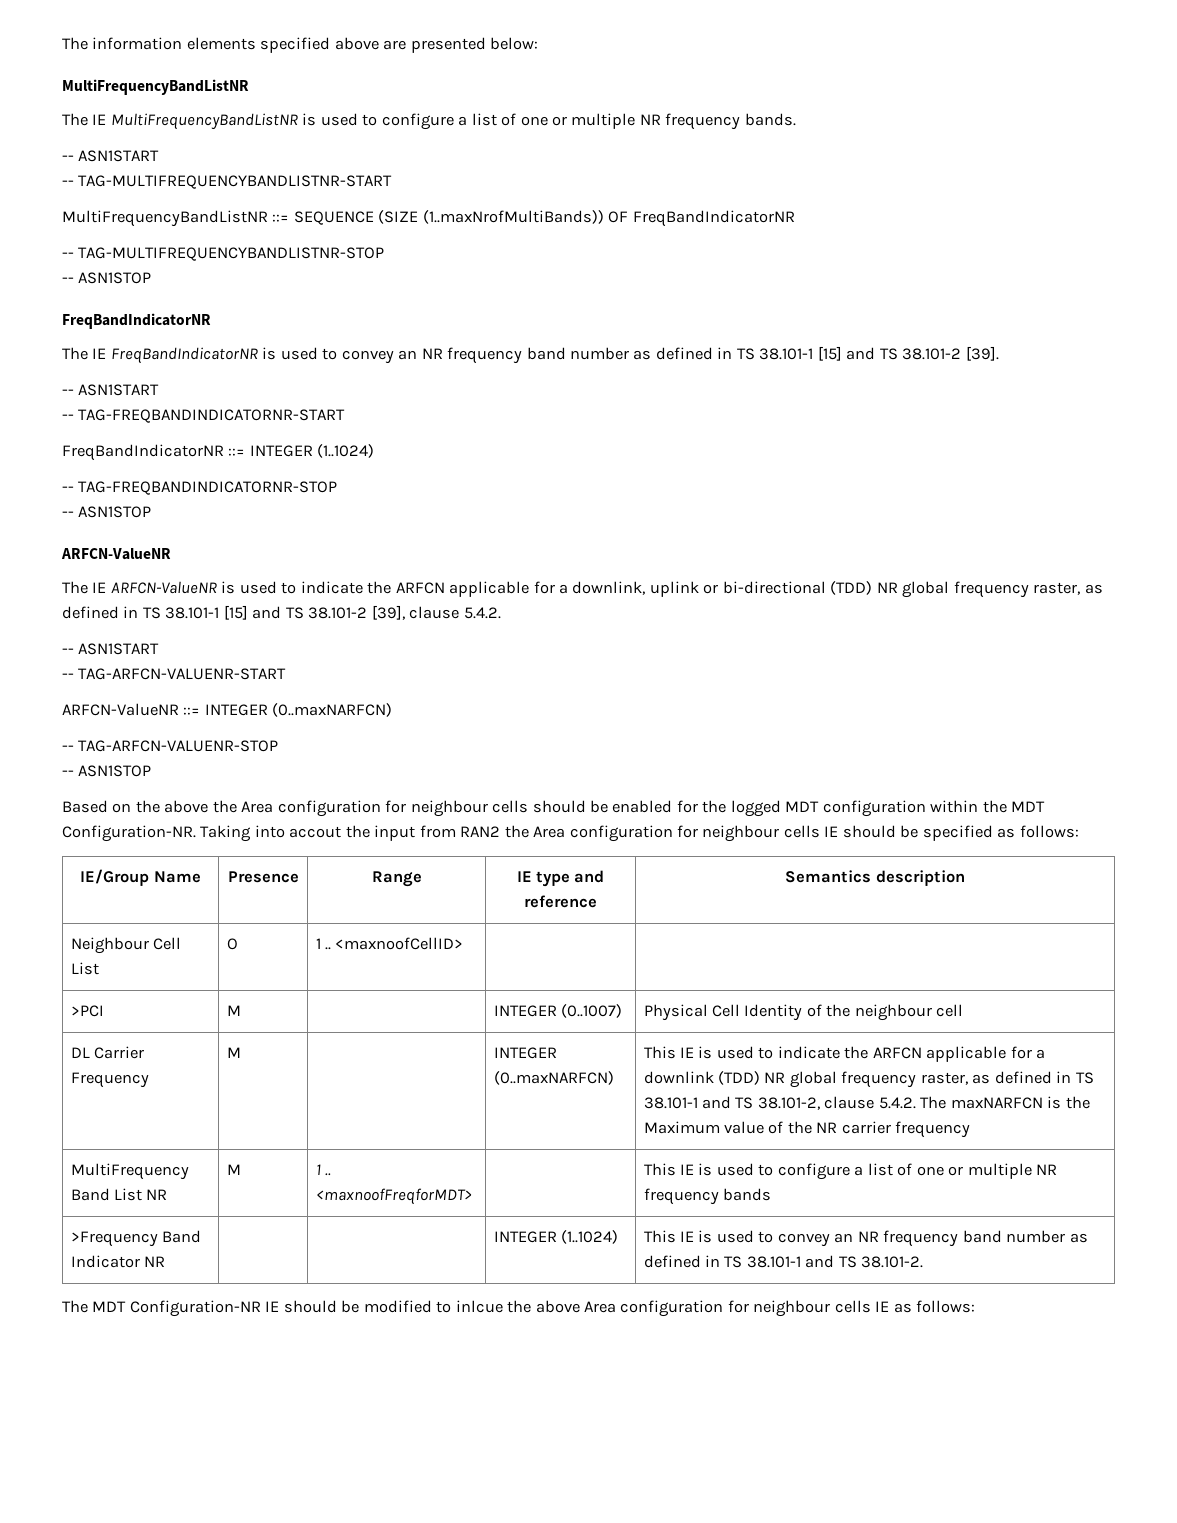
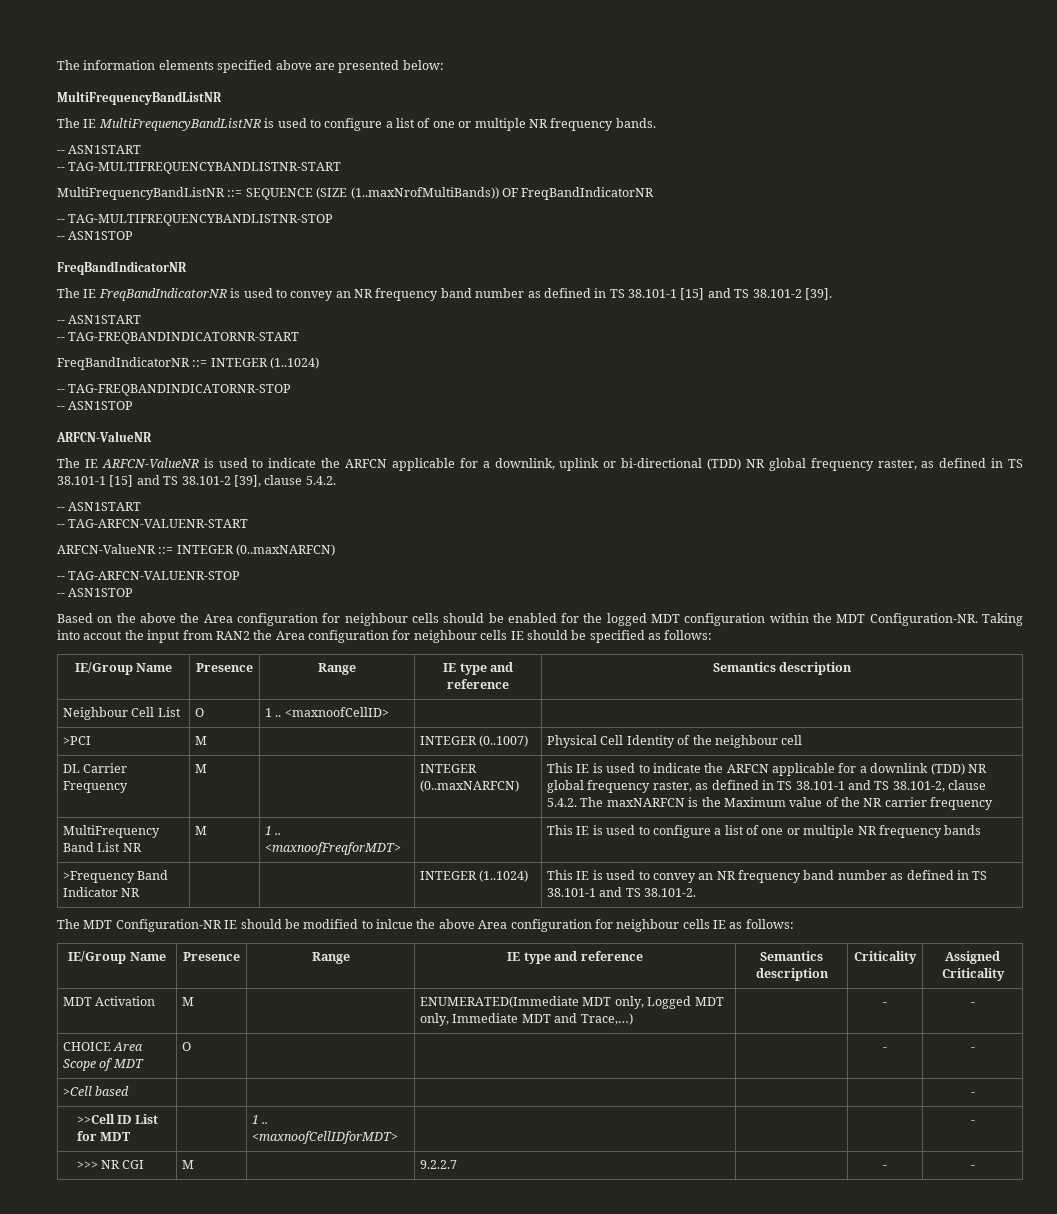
(976, 1306) none -> [68,951,166,964] [183,952,240,961] [311,952,350,964] [507,951,643,964] [760,951,823,961] [755,968,829,981] [854,951,917,964] [945,951,1000,964] [941,968,1005,981] [63,996,156,1006] [182,997,195,1006] [420,996,724,1009] [420,1013,633,1026] [883,1002,887,1006] [970,1002,975,1006] [63,1042,144,1051] [63,1058,144,1071] [182,1042,192,1051] [883,1047,887,1051] [970,1047,975,1051] [63,1086,130,1096] [970,1092,975,1096] [76,1114,159,1124] [76,1131,132,1141] [252,1115,269,1124] [252,1131,399,1144] [970,1120,975,1124] [76,1160,145,1169] [182,1160,195,1169] [420,1160,458,1169] [883,1165,887,1169] [970,1165,975,1169] // IE/Group Name | Presence | Range | IE type and reference | Semantics description | Criticality | Assigned Criticality // MDT Activation | M | | ENUMERATED(Immediate MDT only, Logged MDT only, Immediate MDT and Trace,…) | | - | - // CHOICE Area Scope of MDT | O | | | | - | - // >Cell based | | | | | | - // >>Cell ID List for MDT | | 1 .. <maxnoofCellIDforMDT> | | | | - // >>> NR CGI | M | | 9.2.2.7 | | - | -

